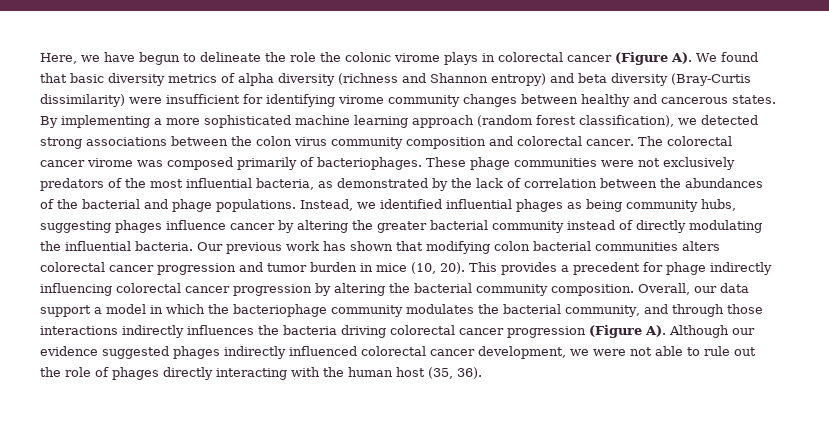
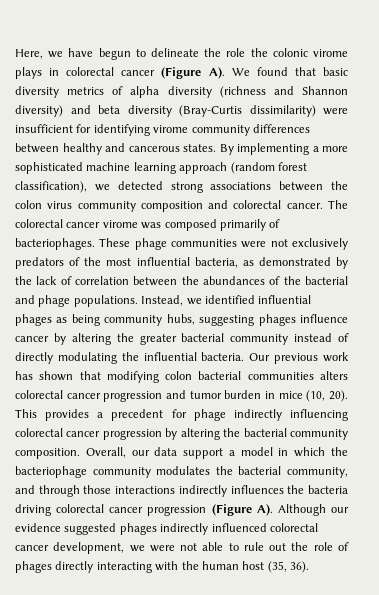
[491,73,546,86] entropy) -> [15,105,63,117] diversity)
[463,94,517,107] changes -> [252,124,310,133] differences

